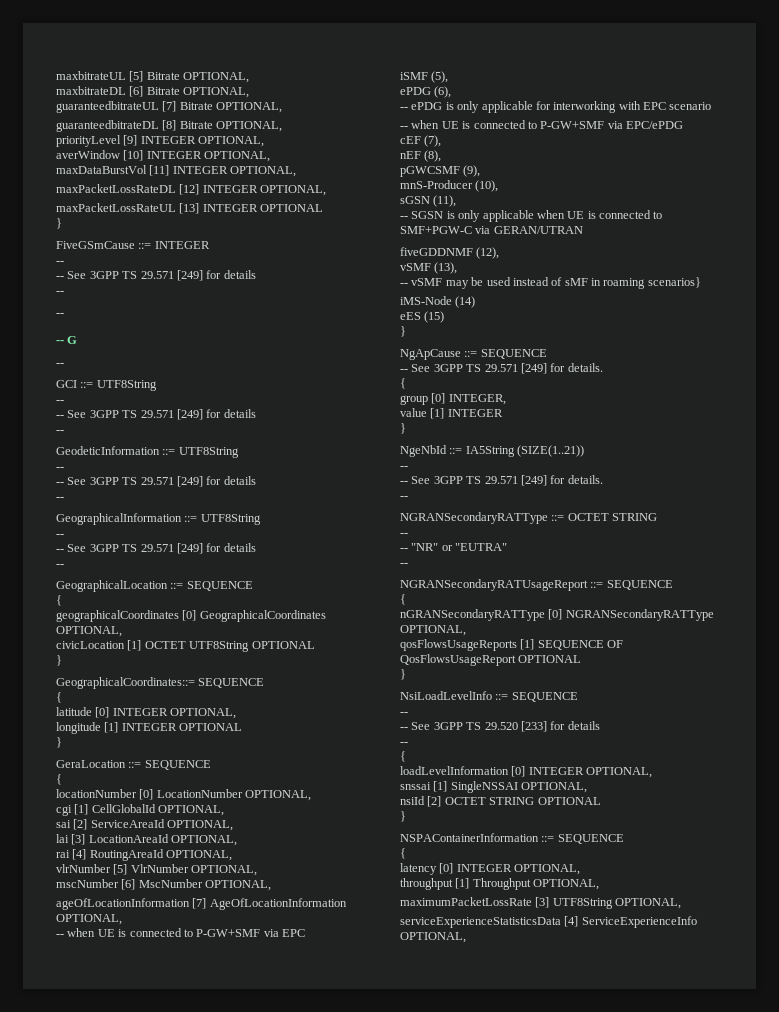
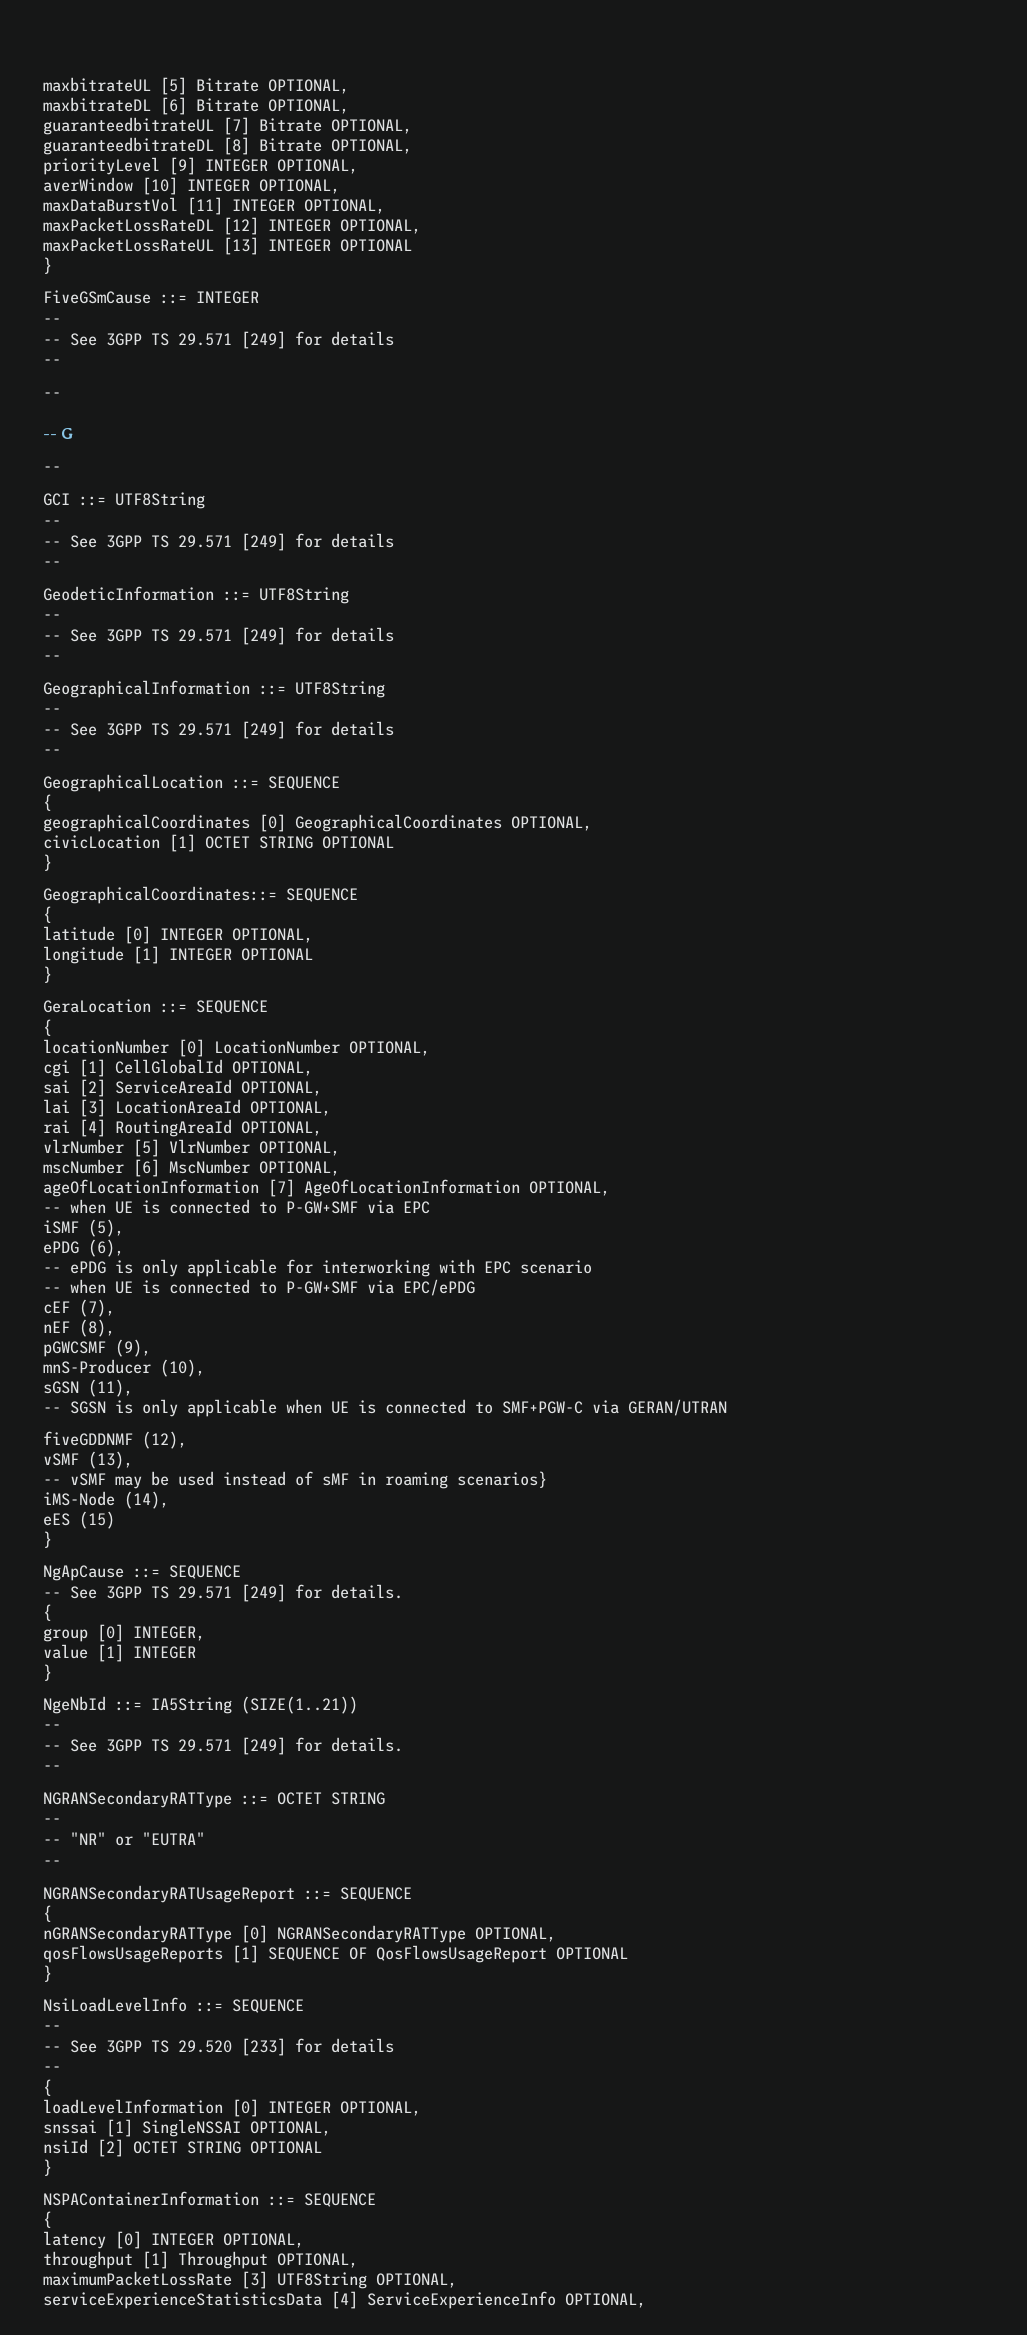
[189,641,250,652] UTF8String -> [259,836,313,849] STRING
[455,296,476,308] (14) -> [124,1491,169,1509] (14),

